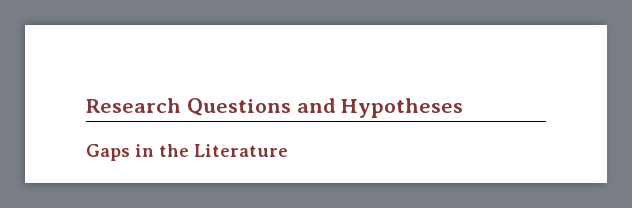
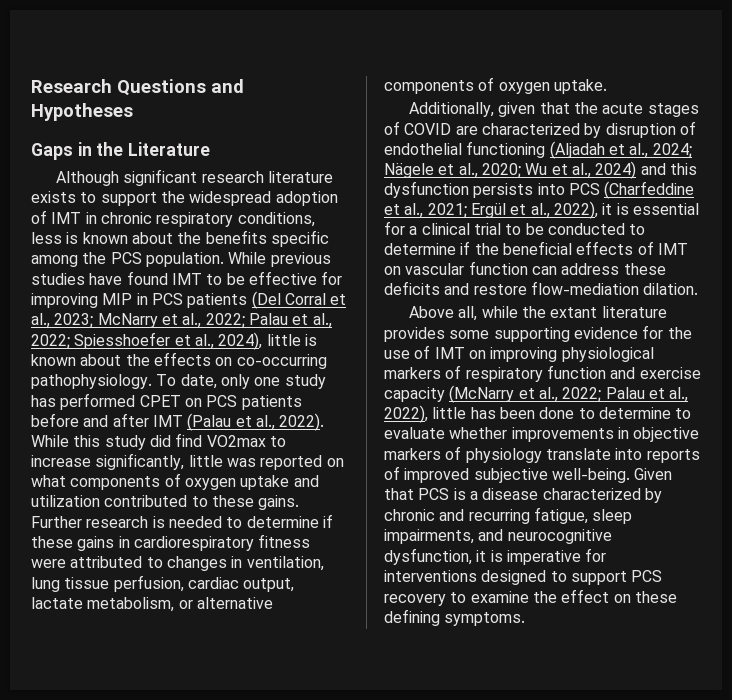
(288, 150) none -> [56,169,334,186] [31,191,338,206] [31,210,315,227] [31,230,329,247] [31,252,331,267] [31,271,343,285] [31,291,347,309] [31,313,332,328] [31,332,317,350] [31,352,327,369] [31,374,326,389] [31,393,302,410] [31,413,325,431] [31,433,286,450] [31,453,344,470] [31,473,319,490] [31,495,300,510] [31,514,333,528] [31,534,311,551] [31,556,324,571] [31,575,295,592] [31,597,273,612] [384,77,607,94] [409,102,699,117] [384,121,696,138] [384,141,692,159] [384,161,697,179] [384,181,695,199] [384,201,699,219] [384,221,646,235] [384,241,688,255] [384,261,666,275] [384,281,699,295] [409,306,667,321] [384,325,692,342] [384,345,654,362] [384,365,701,382] [384,385,689,403] [384,405,692,423] [384,427,700,442] [384,446,700,463] [384,466,673,483] [384,488,662,503] [384,507,633,524] [384,529,612,544] [384,548,607,565] [384,570,663,585] [384,589,677,606] [384,609,526,626] // Although significant research literature exists to support the widespread adoption of IMT in chronic respiratory conditions, less is known about the benefits specific among the PCS population. While previous studies have found IMT to be effective for improving MIP in PCS patients (Del Corral et al., 2023; McNarry et al., 2022; Palau et al., 2022; Spiesshoefer et al., 2024), little is known about the effects on co-occurring pathophysiology. To date, only one study has performed CPET on PCS patients before and after IMT (Palau et al., 2022). While this study did find VO2max to increase significantly, little was reported on what components of oxygen uptake and utilization contributed to these gains. Further research is needed to determine if these gains in cardiorespiratory fitness were attributed to changes in ventilation, lung tissue perfusion, cardiac output, lactate metabolism, or alternative components of oxygen uptake. // Additionally, given that the acute stages of COVID are characterized by disruption of endothelial functioning (Aljadah et al., 2024; Nägele et al., 2020; Wu et al., 2024) and this dysfunction persists into PCS (Charfeddine et al., 2021; Ergül et al., 2022), it is essential for a clinical trial to be conducted to determine if the beneficial effects of IMT on vascular function can address these deficits and restore flow-mediation dilation. // Above all, while the extant literature provides some supporting evidence for the use of IMT on improving physiological markers of respiratory function and exercise capacity (McNarry et al., 2022; Palau et al., 2022), little has been done to determine to evaluate whether improvements in objective markers of physiology translate into reports of improved subjective well-being. Given that PCS is a disease characterized by chronic and recurring fatigue, sleep impairments, and neurocognitive dysfunction, it is imperative for interventions designed to support PCS recovery to examine the effect on these defining symptoms.

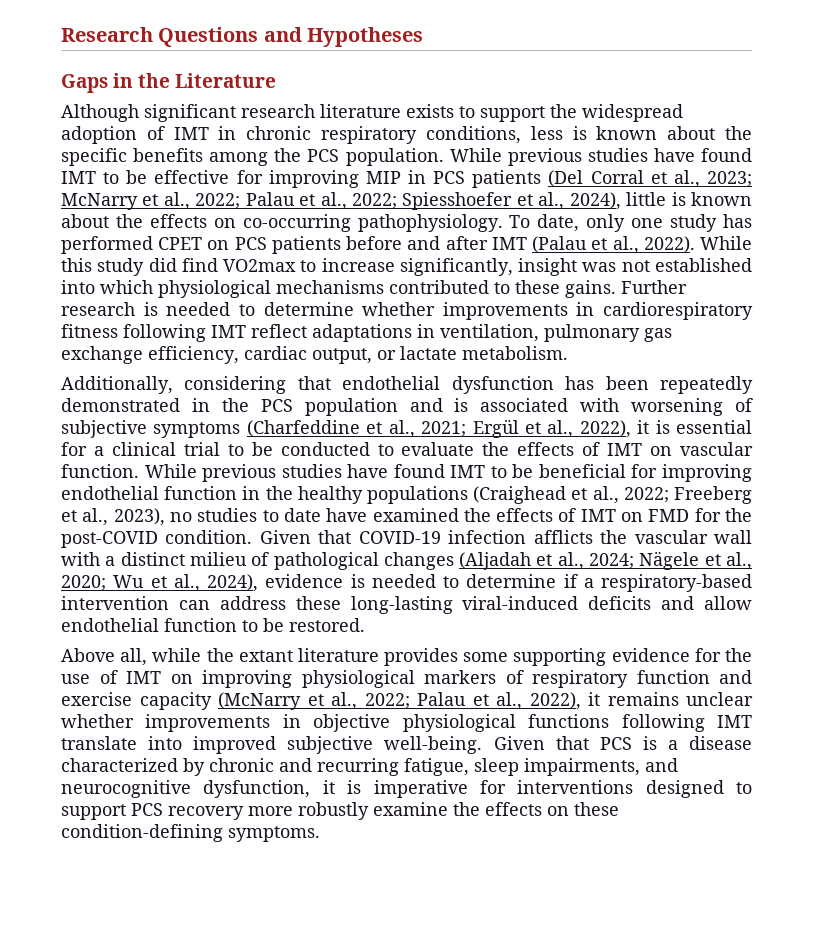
[205,230,329,247] benefits specific -> [61,148,204,166] specific benefits
[188,455,344,470] [31,473,319,490] [31,495,100,507] little was reported on what components of oxygen uptake and utilization -> [518,258,752,276] [61,280,384,298] insight was not established into which physiological mechanisms
[322,514,333,528] [31,534,311,551] [31,556,324,571] [31,575,295,592] [31,597,273,612] [384,77,607,94] [409,102,699,117] [384,121,696,138] [384,141,692,159] [384,161,697,179] [384,181,600,198] if these gains in cardiorespiratory fitness were attributed to changes in ventilation, lung tissue perfusion, cardiac output, lactate metabolism, or alternative components of oxygen uptake. // Additionally, given that the acute stages of COVID are characterized by disruption of endothelial functioning (Aljadah et al., 2024; Nägele et al., 2020; Wu et al., 2024) and this dysfunction persists into PCS -> [362,302,753,320] [61,324,672,342] [61,346,568,364] [61,376,754,394] [61,398,753,416] [61,420,241,438] whether improvements in cardiorespiratory fitness following IMT reflect adaptations in ventilation, pulmonary gas exchange efficiency, cardiac output, or lactate metabolism. // Additionally, considering that endothelial dysfunction has been repeatedly demonstrated in the PCS population and is associated with worsening of subjective symptoms
[384,241,572,255] determine if the beneficial -> [401,442,510,456] evaluate the
[468,261,666,275] [384,281,699,295] function can address these deficits and restore flow-mediation dilation. -> [61,464,752,482] [61,486,752,504] [61,508,752,526] [61,530,753,548] [61,551,752,570] [61,574,752,592] [61,596,752,614] [61,618,365,632] function. While previous studies have found IMT to be beneficial for improving endothelial function in the healthy populations (Craighead et al., 2022; Freeberg et al., 2023), no studies to date have examined the effects of IMT on FMD for the post-COVID condition. Given that COVID-19 infection afflicts the vascular wall with a distinct milieu of pathological changes (Aljadah et al., 2024; Nägele et al., 2020; Wu et al., 2024), evidence is needed to determine if a respiratory-based intervention can address these long-lasting viral-induced deficits and allow endothelial function to be restored.
[432,407,692,419] [384,427,700,442] [384,446,700,463] [384,466,400,480] little has been done to determine to evaluate whether improvements in objective markers of physiology translate into reports of -> [588,692,753,706] [61,714,752,732] [61,736,183,750] it remains unclear whether improvements in objective physiological functions following IMT translate into
[450,592,467,603] to -> [248,802,369,820] more robustly
[561,589,610,603] effect -> [485,802,542,816] effects
[384,609,440,626] defining -> [61,824,223,842] condition-defining

